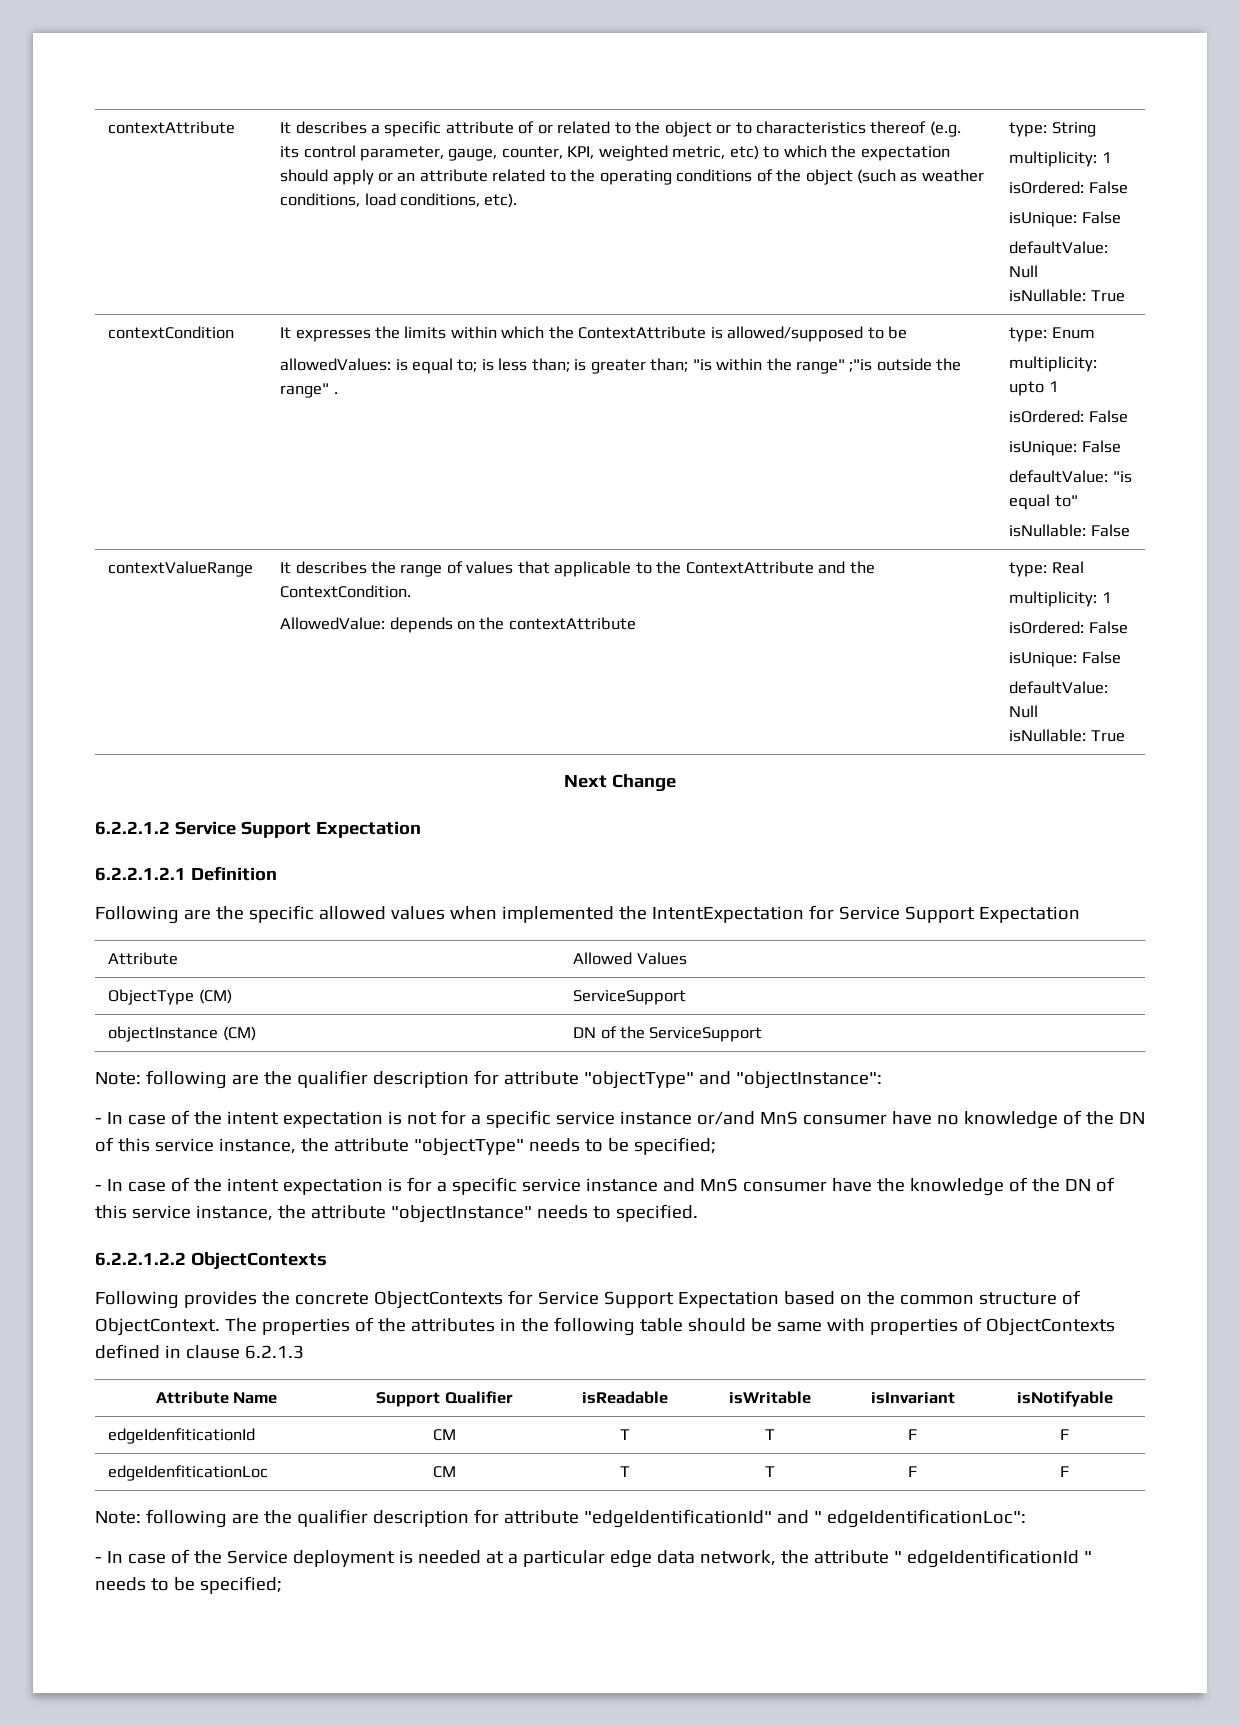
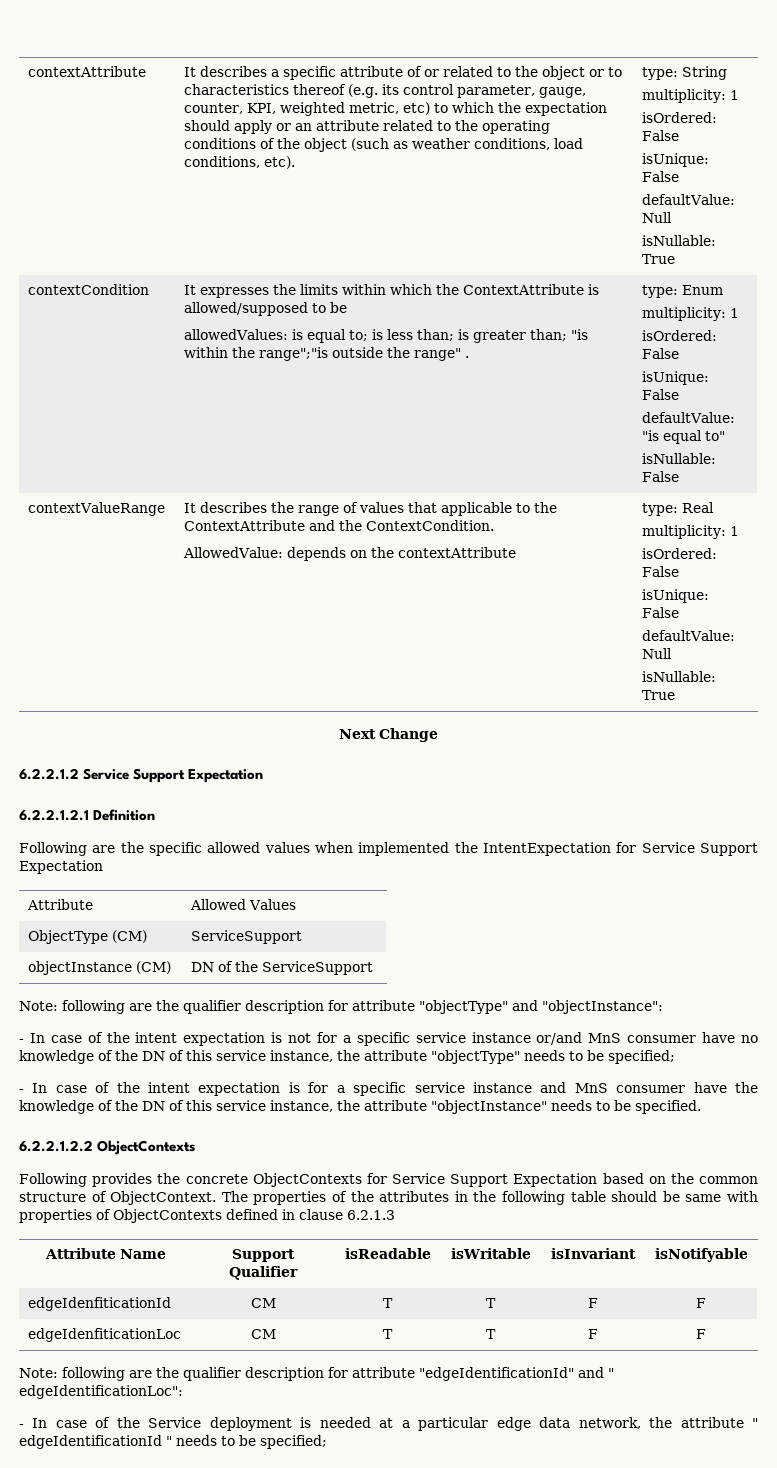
[795,359,873,374] range" ;"is -> [259,347,329,361] range";"is
[1009,381,1045,396] upto -> (727, 314) none
(611, 1212) none -> [614,1100,631,1111] be

